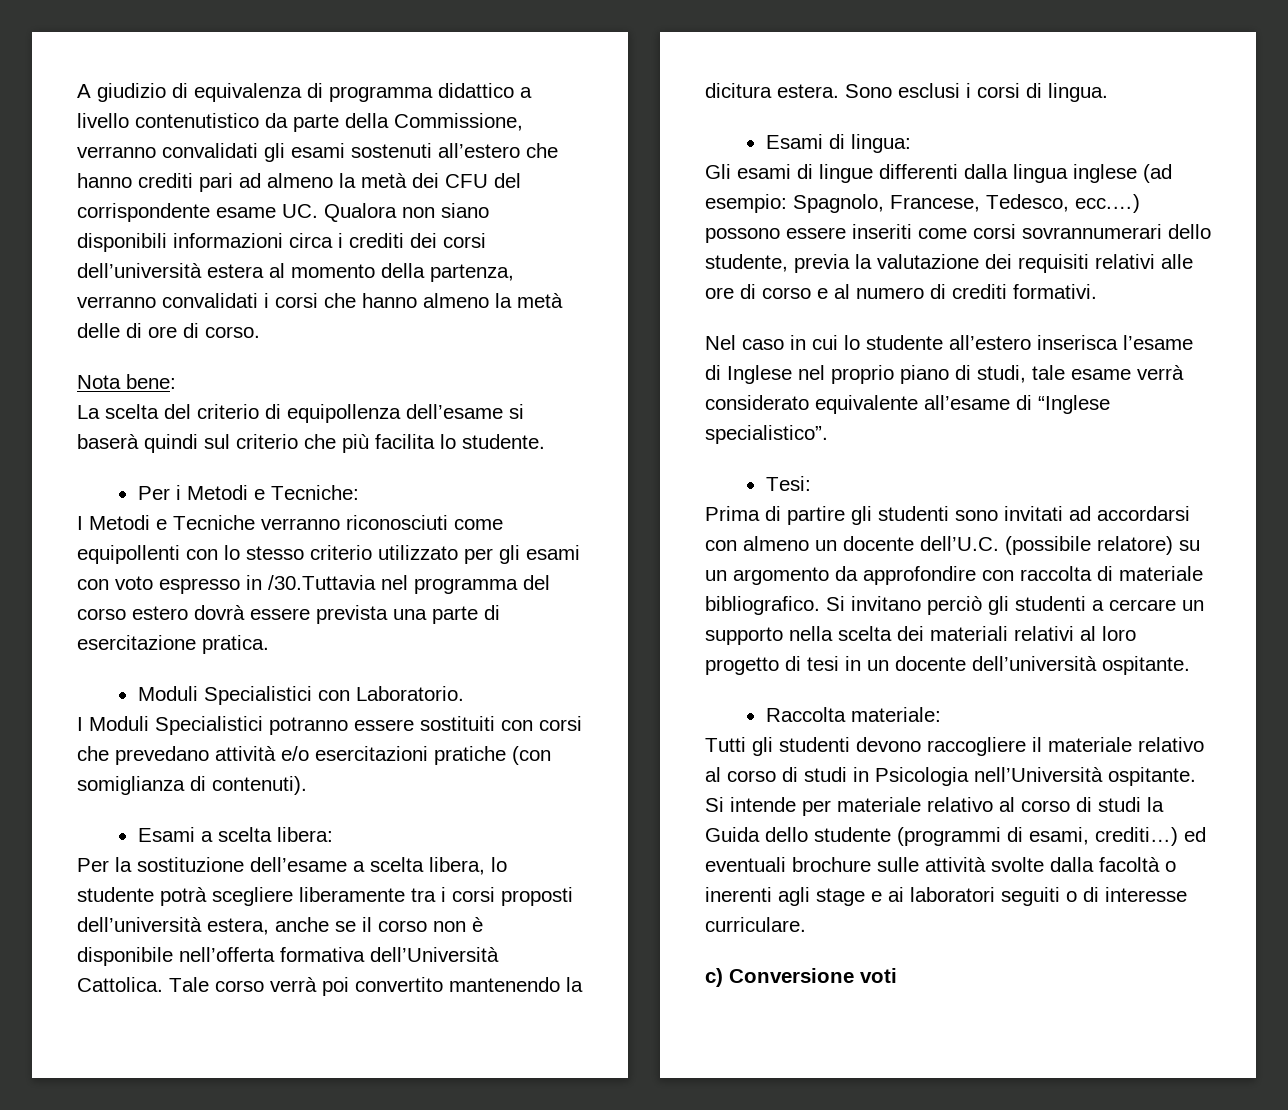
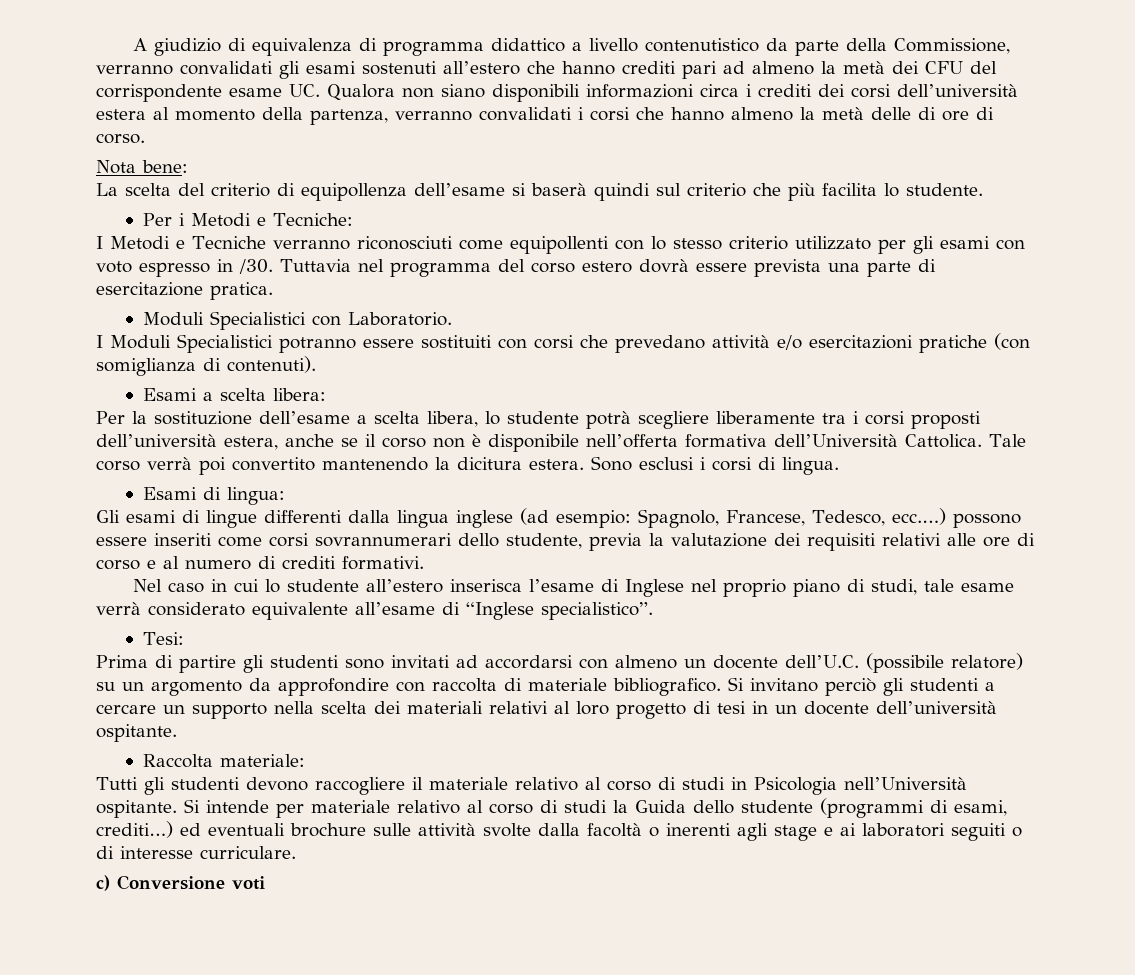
[268,575,376,590] /30.Tuttavia -> [239,259,351,274] /30. Tuttavia

